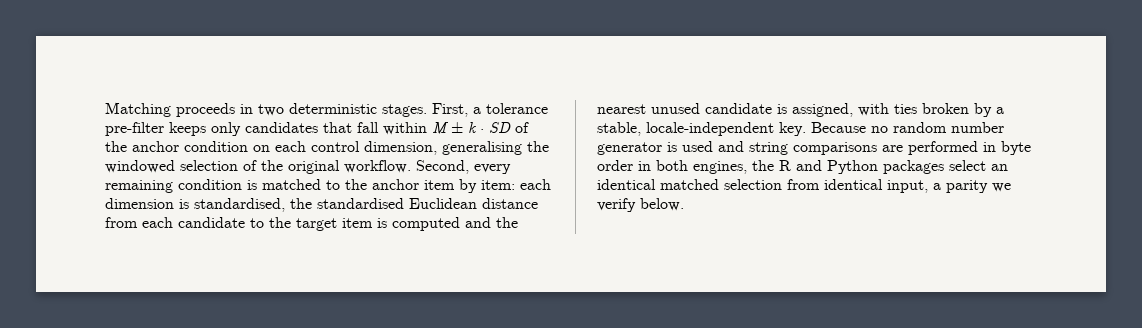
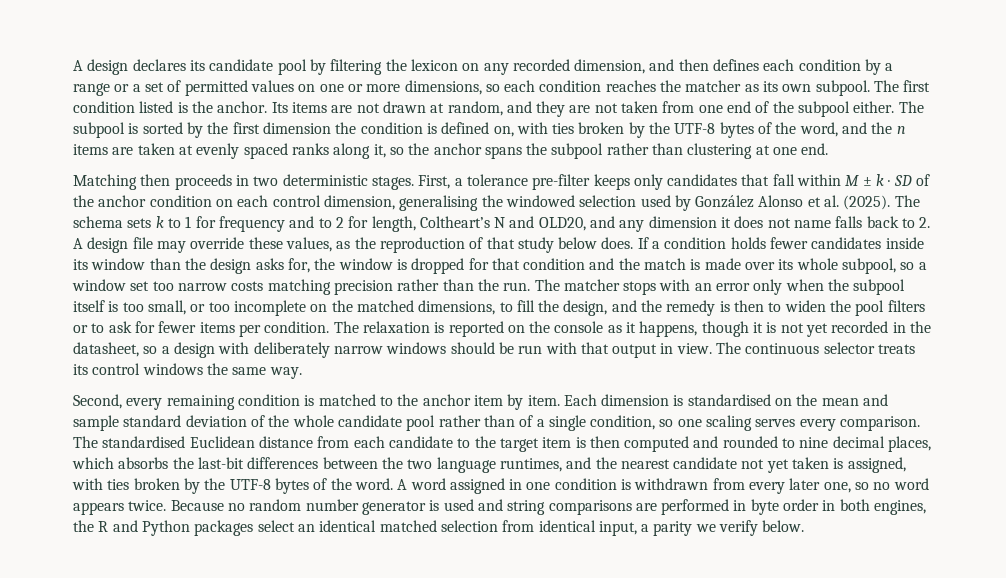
[105,102,171,117] Matching -> [73,59,894,75] [73,80,931,96] [73,101,924,117] [73,122,906,138] [73,143,829,159] [73,174,171,190] A design declares its candidate pool by filtering the lexicon on any recorded dimension, and then defines each condition by a range or a set of permitted values on one or more dimensions, so each condition reaches the matcher as its own subpool. The first condition listed is the anchor. Its items are not drawn at random, and they are not taken from one end of the subpool either. The subpool is sorted by the first dimension the condition is defined on, with ties broken by the UTF-8 bytes of the word, and the n items are taken at evenly spaced ranks along it, so the anchor spans the subpool rather than clustering at one end. // Matching then
[243,160,411,174] of the original workflow. -> [640,195,920,211] [73,216,931,232] [73,237,924,253] [73,258,927,274] [72,279,906,295] [73,300,925,316] [73,321,932,337] [73,342,916,358] [73,363,302,379] used by González Alonso et al. (2025). The schema sets k to 1 for frequency and to 2 for length, Coltheart’s N and OLD20, and any dimension it does not name falls back to 2. A design file may override these values, as the reproduction of that study below does. If a condition holds fewer candidates inside its window than the design asks for, the window is dropped for that condition and the match is made over its whole subpool, so a window set too narrow costs matching precision rather than the run. The matcher stops with an error only when the subpool itself is too small, or too incomplete on the matched dimensions, to fill the design, and the remedy is then to widen the pool filters or to ask for fewer items per condition. The relaxation is reported on the console as it happens, though it is not yet recorded in the datasheet, so a design with deliberately narrow windows should be run with that output in view. The continuous selector treats its control windows the same way. //
[481,179,551,190] [105,198,312,212] item: each dimension is standardised, the -> [527,394,889,406] [73,415,921,431] [73,436,98,448] item. Each dimension is standardised on the mean and sample standard deviation of the whole candidate pool rather than of a single condition, so one scaling serves every comparison. The
(387, 223) none -> [589,436,620,448] then
[496,217,518,228] [597,103,772,114] the nearest unused candidate -> [722,436,932,452] [72,457,830,473] rounded to nine decimal places, which absorbs the last-bit differences between the two language runtimes, and the nearest candidate not yet taken
[996,107,1004,114] [597,122,806,136] a stable, locale-independent key. -> [204,478,929,494] [73,500,167,515] the UTF-8 bytes of the word. A word assigned in one condition is withdrawn from every later one, so no word appears twice.

